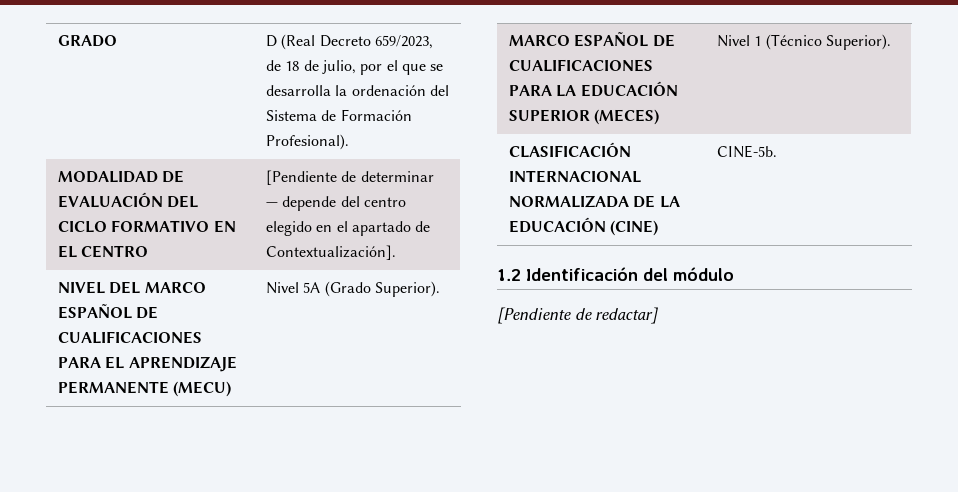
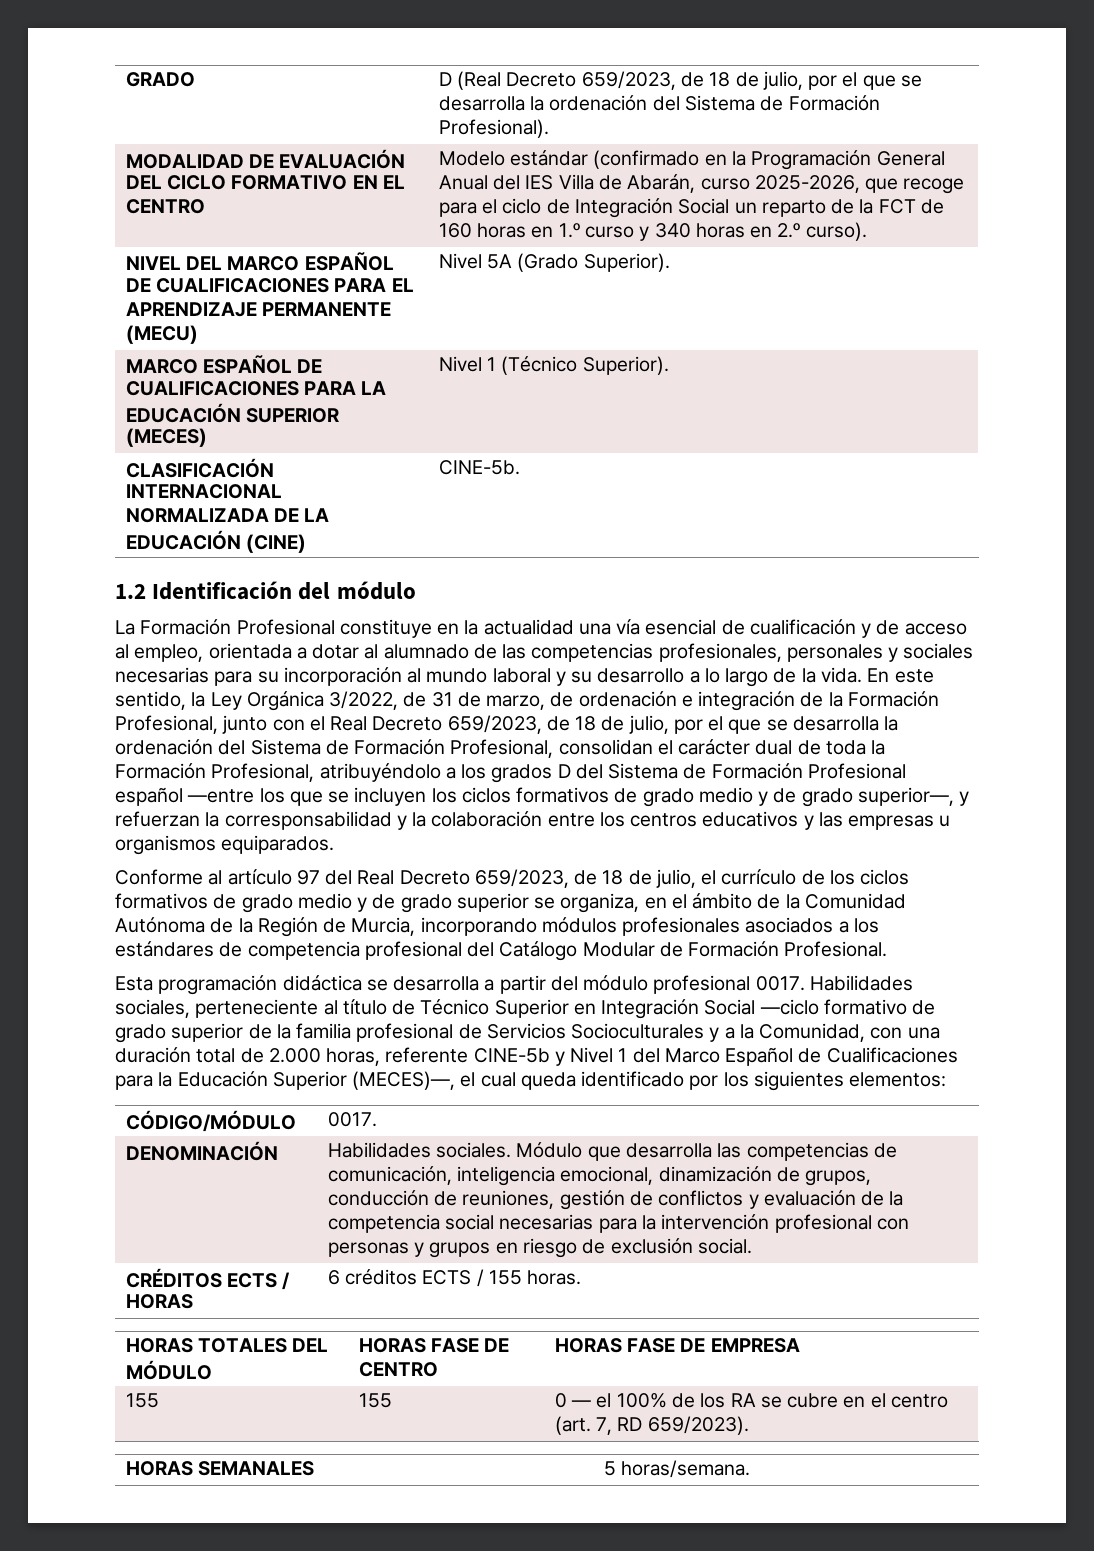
[265,170,434,185] [265,196,406,211] [265,221,431,236] [265,245,396,260] [Pendiente de determinar — depende del centro elegido en el apartado de Contextualización]. -> [438,150,945,170] [438,174,965,194] [438,198,944,218] [438,222,867,241] Modelo estándar (confirmado en la Programación General Anual del IES Villa de Abarán, curso 2025-2026, que recoge para el ciclo de Integración Social un reparto de la FCT de 160 horas en 1.º curso y 340 horas en 2.º curso).
[497,307,659,324] [Pendiente de redactar] -> [115,619,967,638] [115,643,974,662] [115,667,934,687] [115,691,939,711] [115,715,899,734] [115,739,886,758] [115,763,906,783] [115,787,970,807] [115,811,951,830] [115,835,335,855] [115,869,910,888] [115,893,906,913] [115,917,879,937] [115,941,888,961] [115,975,913,995] [115,999,936,1019] [115,1023,940,1043] [115,1047,958,1066] [115,1071,947,1091] [125,1110,296,1132] [327,1112,377,1127] [125,1141,278,1161] [327,1142,897,1161] [327,1166,872,1186] [327,1190,904,1210] [327,1214,909,1233] [327,1238,752,1258] [125,1268,291,1290] [125,1294,193,1309] [327,1269,582,1287] [125,1338,329,1353] [125,1360,212,1380] [358,1338,510,1353] [358,1362,438,1377] [554,1338,800,1353] [125,1393,159,1408] [358,1393,392,1408] [554,1393,948,1408] [554,1416,749,1435] [125,1461,315,1476] [603,1460,751,1478] La Formación Profesional constituye en la actualidad una vía esencial de cualificación y de acceso al empleo, orientada a dotar al alumnado de las competencias profesionales, personales y sociales necesarias para su incorporación al mundo laboral y su desarrollo a lo largo de la vida. En este sentido, la Ley Orgánica 3/2022, de 31 de marzo, de ordenación e integración de la Formación Profesional, junto con el Real Decreto 659/2023, de 18 de julio, por el que se desarrolla la ordenación del Sistema de Formación Profesional, consolidan el carácter dual de toda la Formación Profesional, atribuyéndolo a los grados D del Sistema de Formación Profesional español —entre los que se incluyen los ciclos formativos de grado medio y de grado superior—, y refuerzan la corresponsabilidad y la colaboración entre los centros educativos y las empresas u organismos equiparados. // Conforme al artículo 97 del Real Decreto 659/2023, de 18 de julio, el currículo de los ciclos formativos de grado medio y de grado superior se organiza, en el ámbito de la Comunidad Autónoma de la Región de Murcia, incorporando módulos profesionales asociados a los estándares de competencia profesional del Catálogo Modular de Formación Profesional. // Esta programación didáctica se desarrolla a partir del módulo profesional 0017. Habilidades sociales, perteneciente al título de Técnico Superior en Integración Social —ciclo formativo de grado superior de la familia profesional de Servicios Socioculturales y a la Comunidad, con una duración total de 2.000 horas, referente CINE-5b y Nivel 1 del Marco Español de Cualificaciones para la Educación Superior (MECES)—, el cual queda identificado por los siguientes elementos: // CÓDIGO/MÓDULO | 0017. // DENOMINACIÓN | Habilidades sociales. Módulo que desarrolla las competencias de comunicación, inteligencia emocional, dinamización de grupos, conducción de reuniones, gestión de conflictos y evaluación de la competencia social necesarias para la intervención profesional con personas y grupos en riesgo de exclusión social. // CRÉDITOS ECTS / HORAS | 6 créditos ECTS / 155 horas. // HORAS TOTALES DEL MÓDULO | HORAS FASE DE CENTRO | HORAS FASE DE EMPRESA // 155 | 155 | 0 — el 100% de los RA se cubre en el centro (art. 7, RD 659/2023). // HORAS SEMANALES | 5 horas/semana.

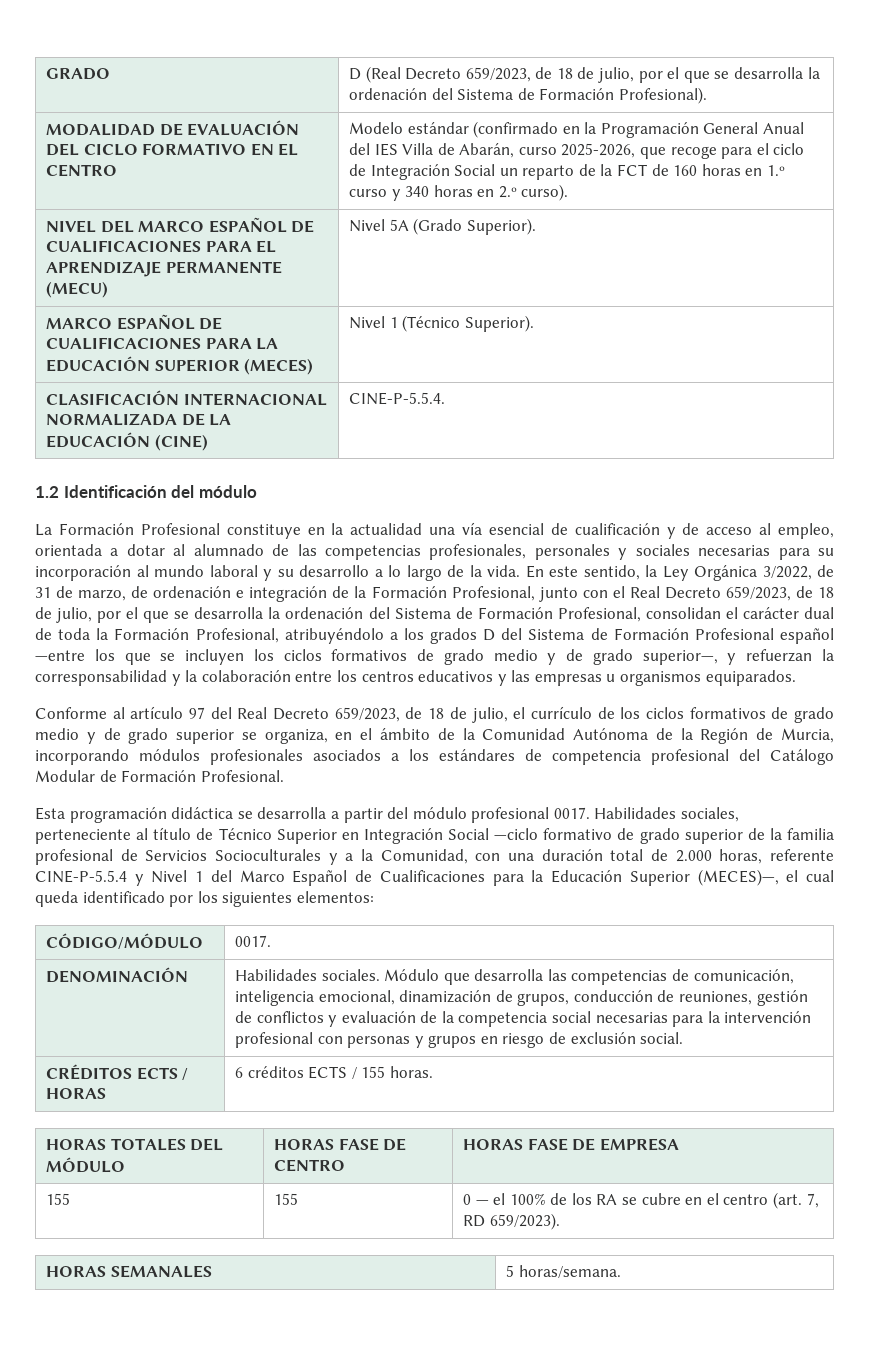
[438,460,520,475] CINE-5b. -> [348,392,445,405] CINE-P-5.5.4.
[473,1048,550,1063] CINE-5b -> [35,870,127,883] CINE-P-5.5.4

